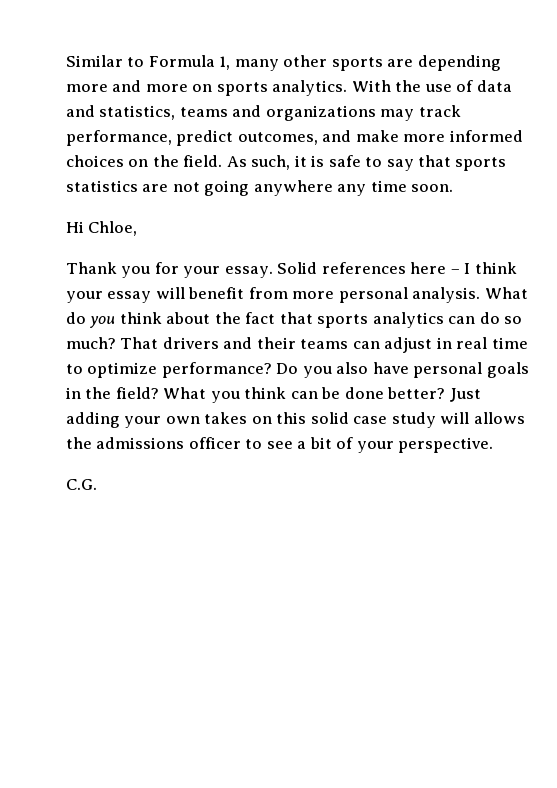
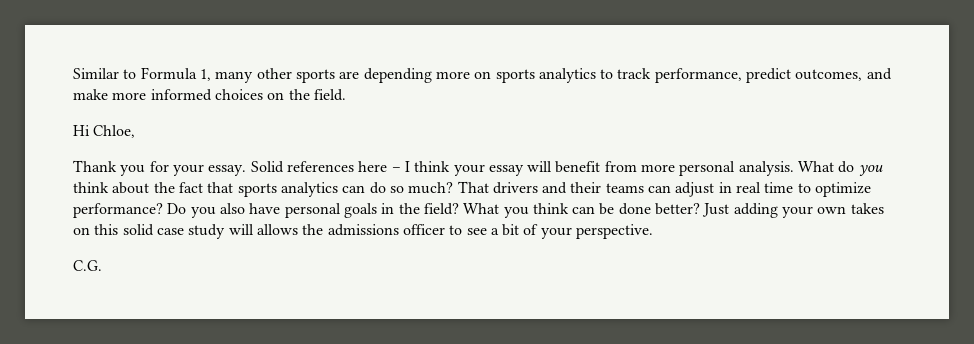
[112,80,512,96] [66,105,415,121] and more on sports analytics. With the use of data and statistics, teams and organizations may -> [474,68,614,83] on sports analytics to
[226,155,507,171] [66,180,454,196] As such, it is safe to say that sports statistics are not going anywhere any time soon. -> (346, 95) none

